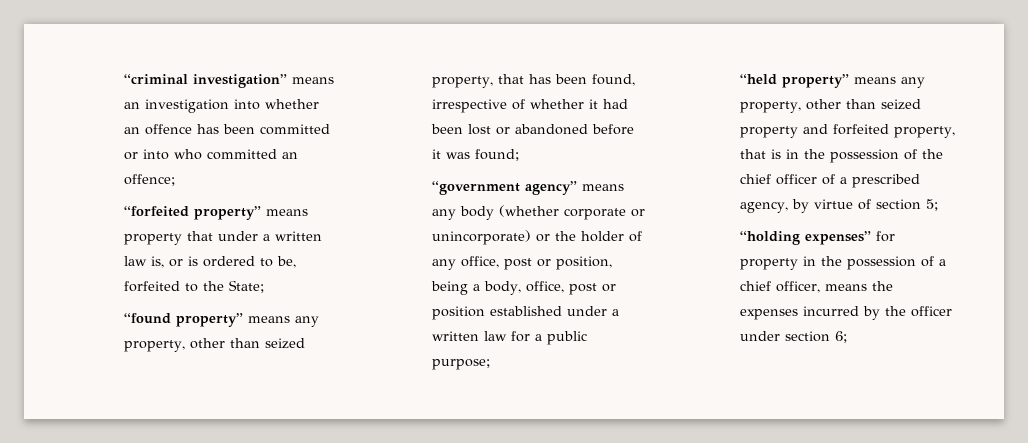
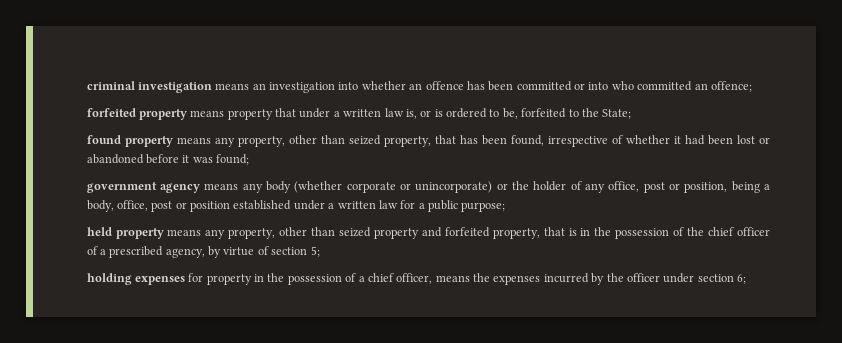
[124,74,288,88] “criminal investigation” -> [86,81,212,93] criminal investigation
[124,206,262,220] “forfeited property” -> [86,108,187,120] forfeited property
[124,313,244,327] “found property” -> [86,135,173,147] found property
[432,181,578,195] “government agency” -> [86,182,200,193] government agency
[740,74,850,88] “held property” -> [86,227,164,239] held property
[740,231,872,245] “holding expenses” -> [86,273,185,285] holding expenses

